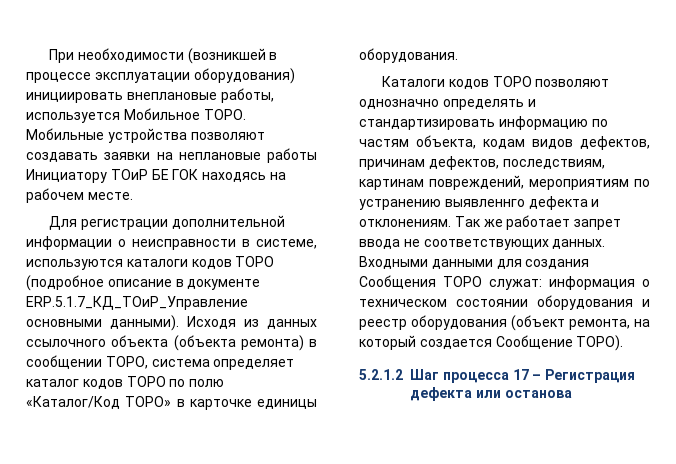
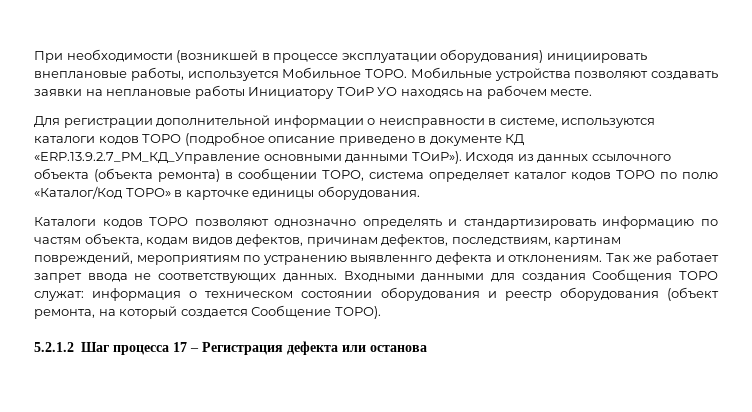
[151,169,199,180] БЕ ГОК -> [377,87,398,96] УО
(172, 283) none -> [338,136,415,146] приведено
[26,296,248,310] [26,315,179,331] ERP.5.1.7_КД_ТОиР_Управление основными данными). -> [505,134,525,146] [34,151,462,164] КД «ERP.13.9.2.7_PM_КД_Управление основными данными ТОиР»).

